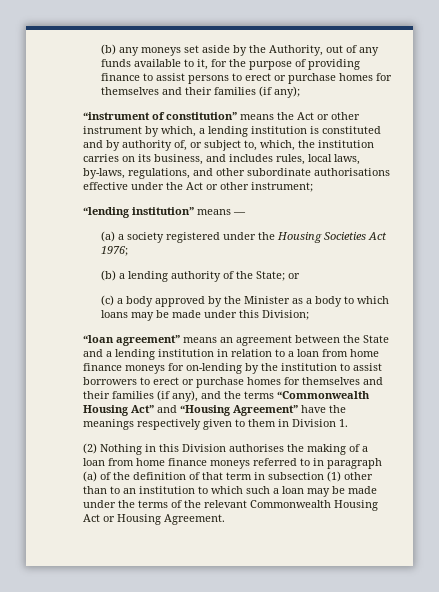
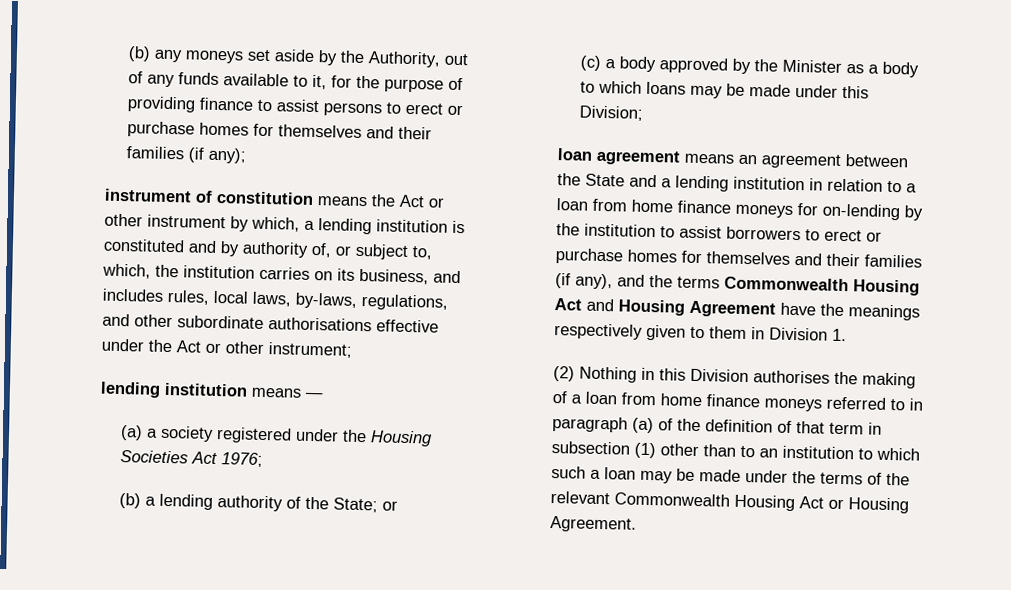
[82,112,237,120] “instrument of constitution” -> [103,188,314,205] instrument of constitution
[82,207,194,218] “lending institution” -> [99,381,248,398] lending institution
[82,335,180,346] “loan agreement” -> [556,148,681,166] loan agreement
[276,391,370,399] [82,405,298,416] “Commonwealth Housing Act” and “Housing Agreement” -> [723,276,920,296] [553,298,776,318] Commonwealth Housing Act and Housing Agreement

